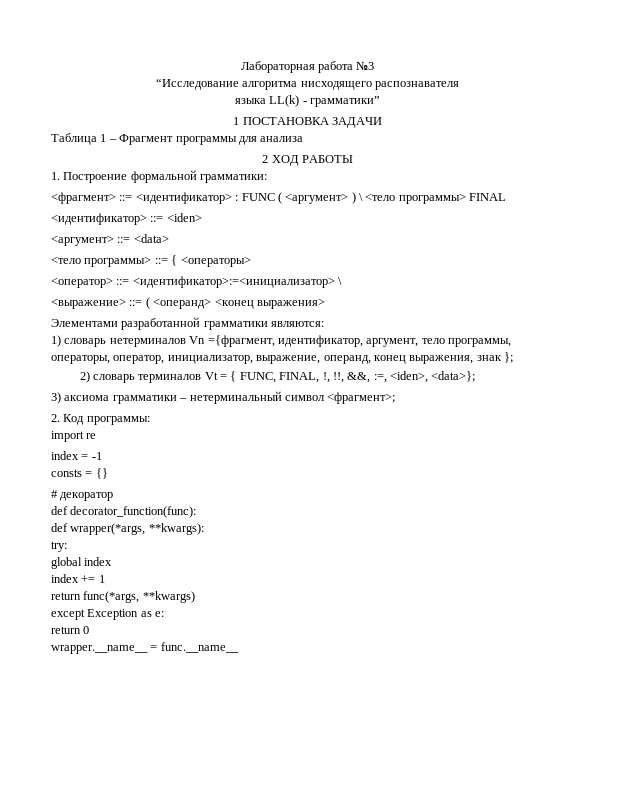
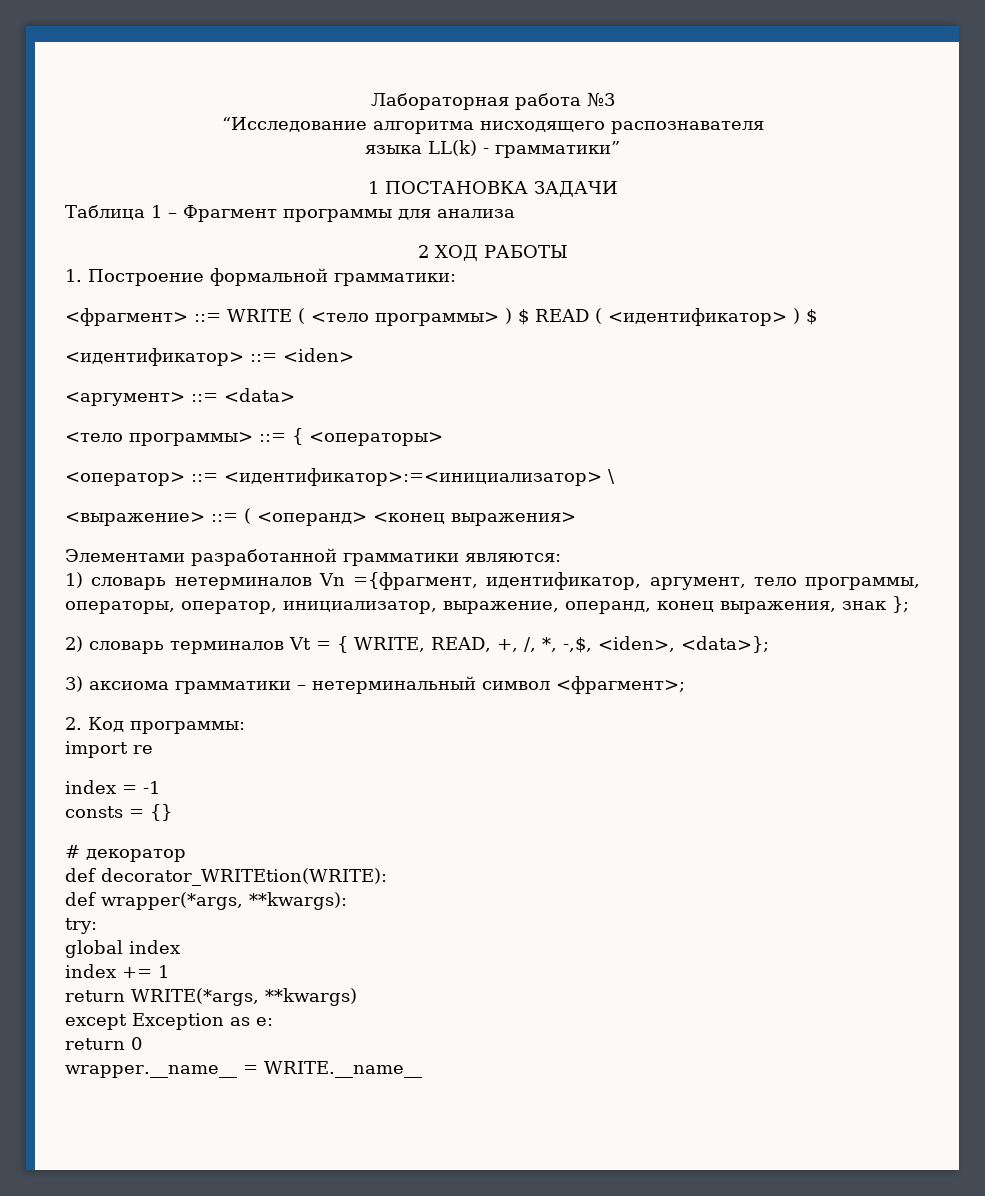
[135,192,507,204] <идентификатор> : FUNC ( <аргумент> ) \ <тело программы> FINAL -> [227,308,817,326] WRITE ( <тело программы> ) $ READ ( <идентификатор> ) $
[239,372,387,383] FUNC, FINAL, !, !!, &&, :=, -> [354,637,592,653] WRITE, READ, +, /, *, -,$,
[70,506,197,518] decorator_function(func): -> [101,868,387,886] decorator_WRITEtion(WRITE):
[83,591,140,603] func(*args, -> [131,988,259,1006] WRITE(*args,
[160,642,239,653] func.__name__ -> [263,1061,422,1078] WRITE.__name__

